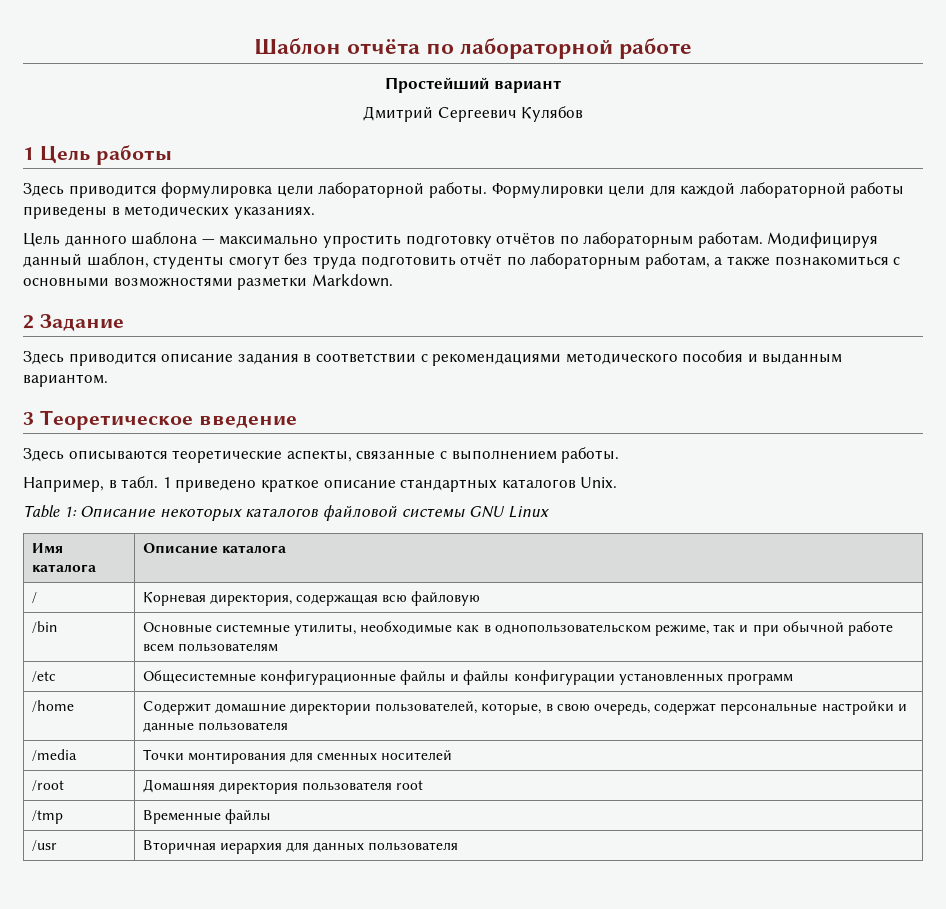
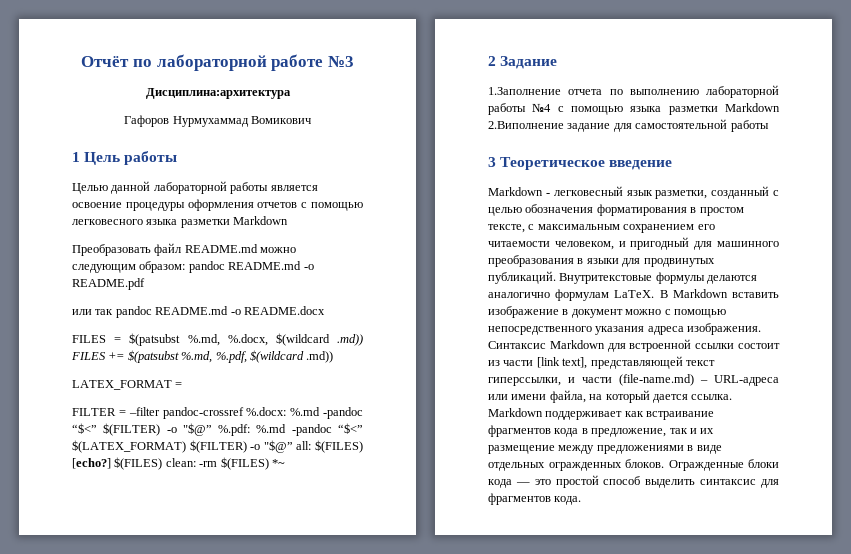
[253,38,420,55] Шаблон отчёта -> [81,56,130,67] Отчёт
[385,77,561,93] [362,106,584,122] [23,145,172,165] [23,182,905,198] [23,206,315,219] [23,232,879,248] [23,253,901,269] [23,274,393,290] [23,314,124,331] [23,350,843,366] [23,374,108,387] [23,410,297,430] [23,447,620,463] [23,476,618,492] [23,505,550,521] [31,543,63,554] [31,564,96,572] [142,543,286,553] [31,592,37,603] [142,591,481,606] [31,621,57,633] [142,621,893,636] [142,643,278,652] [31,671,56,682] [142,670,794,685] [31,700,74,712] [142,701,907,715] [142,722,288,732] [31,749,77,761] [142,749,453,764] [31,780,64,791] [142,779,424,794] [31,810,63,824] [142,809,271,824] [31,840,57,851] [142,840,459,854] // Простейший вариант // Дмитрий Сергеевич Кулябов // 1 Цель работы // Здесь приводится формулировка цели лабораторной работы. Формулировки цели для каждой лабораторной работы приведены в методических указаниях. // Цель данного шаблона — максимально упростить подготовку отчётов по лабораторным работам. Модифицируя данный шаблон, студенты смогут без труда подготовить отчёт по лабораторным работам, а также познакомиться с основными возможностями разметки Markdown. // 2 Задание // Здесь приводится описание задания в соответствии с рекомендациями методического пособия и выданным вариантом. // 3 Теоретическое введение // Здесь описываются теоретические аспекты, связанные с выполнением работы. // Например, в табл. 1 приведено краткое описание стандартных каталогов Unix. // Table 1: Описание некоторых каталогов файловой системы GNU Linux // Имя каталога | Описание каталога // / | Корневая директория, содержащая всю файловую // /bin | Основные системные утилиты, необходимые как в однопользовательском режиме, так и при обычной работе всем пользователям // /etc | Общесистемные конфигурационные файлы и файлы конфигурации установленных программ // /home | Содержит домашние директории пользователей, которые, в свою очередь, содержат персональные настройки и данные пользователя // /media | Точки монтирования для сменных носителей // /root | Домашняя директория пользователя root // /tmp | Временные файлы // /usr | Вторичная иерархия для данных пользователя -> [327,56,354,67] [145,88,291,99] [124,115,311,127] [72,151,178,165] [72,181,318,194] [72,199,363,211] [72,216,289,228] [72,243,297,256] [72,261,314,273] [72,278,145,290] [72,306,325,318] [72,333,363,346] [71,350,334,363] [72,380,183,390] [72,407,363,419] [72,423,363,436] [72,440,363,453] [72,457,285,470] [488,56,558,69] [488,85,779,98] [488,103,780,115] [488,119,769,132] [488,157,673,170] [488,186,779,199] [488,204,744,216] [488,224,715,233] [488,237,779,250] [488,255,715,267] [488,271,758,284] [488,289,779,301] [488,306,726,318] [488,323,762,335] [488,339,780,352] [488,356,715,369] [488,374,779,386] [488,390,733,403] [488,408,715,420] [488,425,715,437] [488,445,722,454] [488,459,779,471] [488,475,779,488] [488,493,582,505] №3 // Дисциплина:архитектура // Гафоров Нурмухаммад Вомикович // 1 Цель работы // Целью данной лабораторной работы является освоение процедуры оформления отчетов с помощью легковесного языка разметки Markdown // Преобразовать файл README.md можно следующим образом: pandoc README.md -o README.pdf // или так pandoc README.md -o README.docx // FILES = $(patsubst %.md, %.docx, $(wildcard .md)) FILES += $(patsubst %.md, %.pdf, $(wildcard .md)) // LATEX_FORMAT = // FILTER = –filter pandoc-crossref %.docx: %.md -pandoc “$<” $(FILTER) -o "$@” %.pdf: %.md -pandoc “$<” $(LATEX_FORMAT) $(FILTER) -o "$@” all: $(FILES) [echo?] $(FILES) clean: -rm $(FILES) *~ // 2 Задание // 1.Заполнение отчета по выполнению лабораторной работы №4 с помощью языка разметки Markdown 2.Виполнение задание для самостоятельной работы // 3 Теоретическое введение // Markdown - легковесный язык разметки, созданный с целью обозначения форматирования в простом тексте, с максимальным сохранением его читаемости человеком, и пригодный для машинного преобразования в языки для продвинутых публикаций. Внутритекстовые формулы делаются аналогично формулам LaTeX. В Markdown вставить изображение в документ можно с помощью непосредственного указания адреса изображения. Синтаксис Markdown для встроенной ссылки состоит из части [link text], представляющей текст гиперссылки, и части (file-name.md) – URL-адреса или имени файла, на который дается ссылка. Markdown поддерживает как встраивание фрагментов кода в предложение, так и их размещение между предложениями в виде отдельных огражденных блоков. Огражденные блоки кода — это простой способ выделить синтаксис для фрагментов кода.

